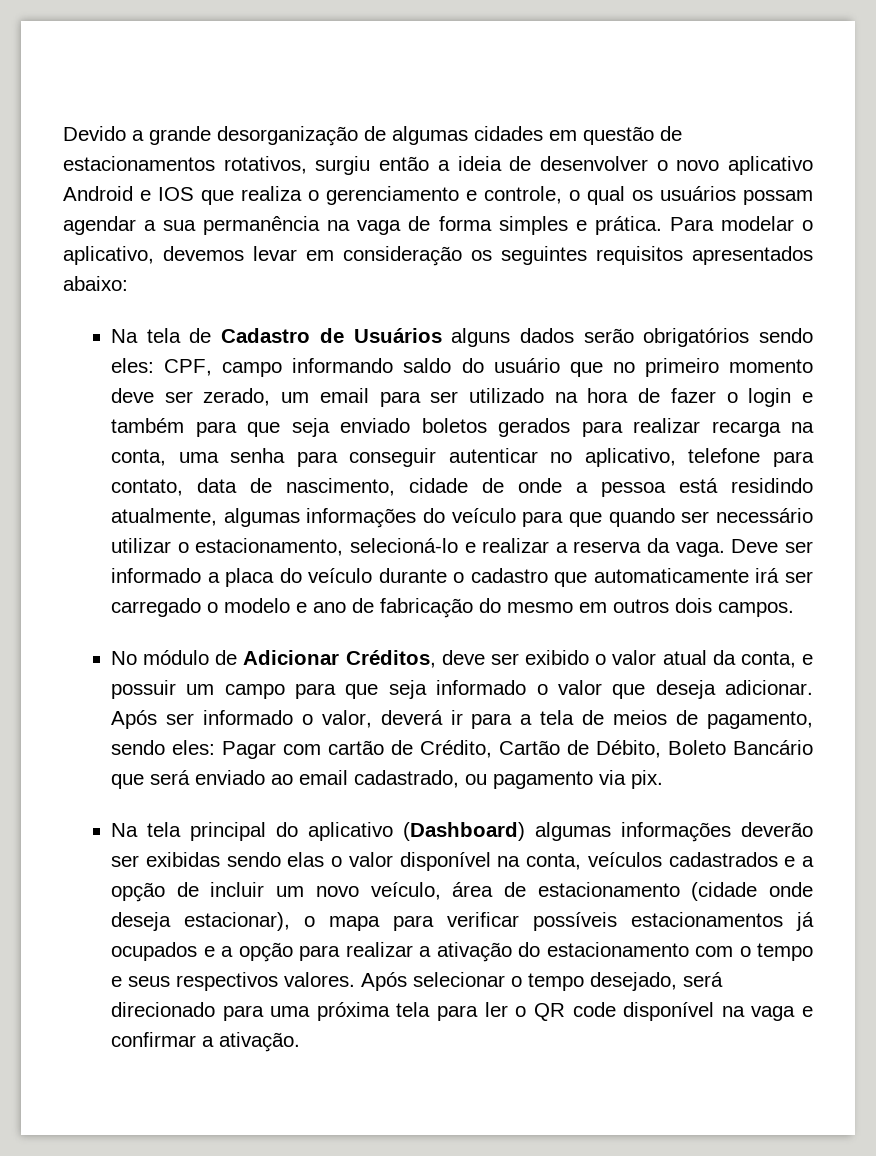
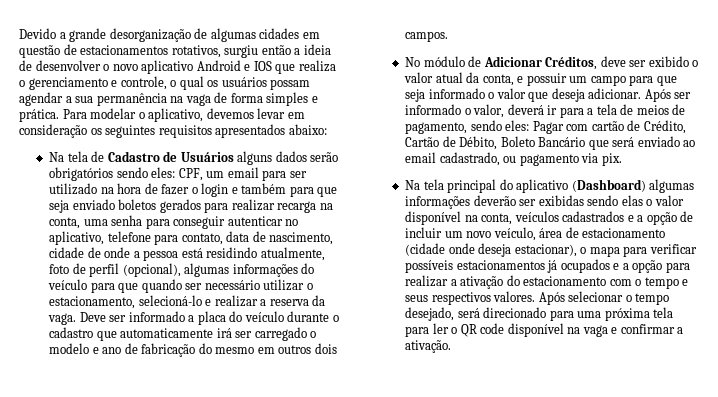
[222,358,813,377] [110,388,271,406] campo informando saldo do usuário que no primeiro momento deve ser zerado, -> (203, 174) none
(217, 517) none -> [49,263,181,277] foto de perfil (opcional),

